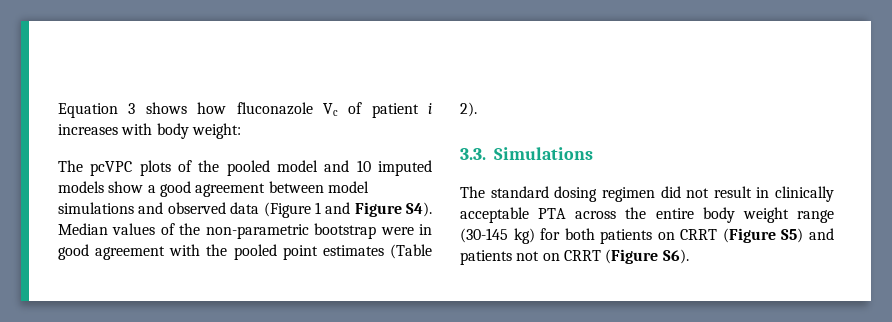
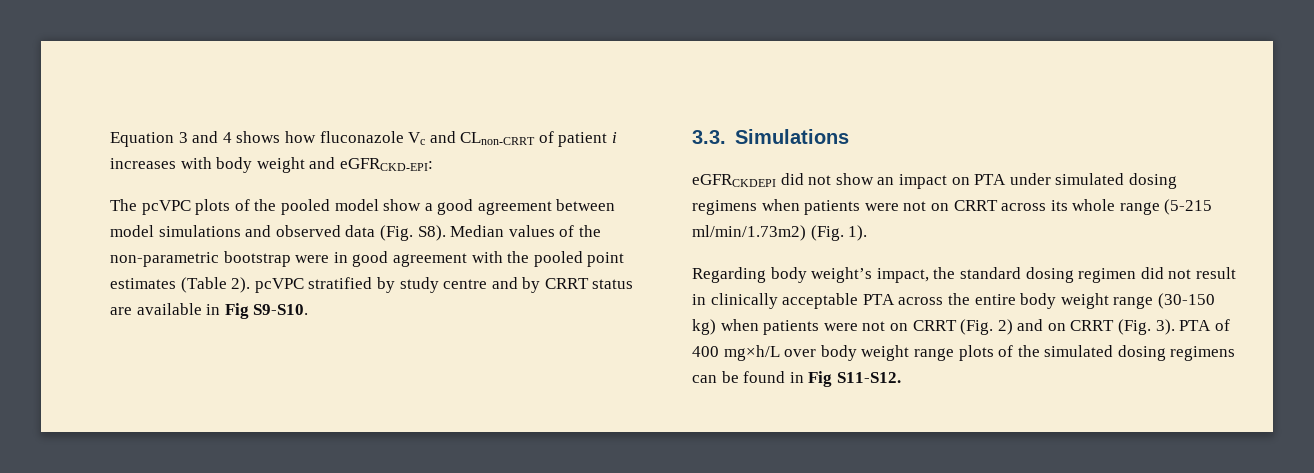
(136, 108) none -> [192,131,232,143] and 4
(338, 109) none -> [429,131,536,145] and CLnon-CRRT
[191,123,241,139] weight: -> [256,157,433,173] weight and eGFRCKD-EPI:
[324,160,432,176] [58,181,104,193] and 10 imputed models -> (379, 205) none
[263,202,432,218] (Figure 1 and Figure S4). -> [379,225,446,241] (Fig. S8).
[460,147,593,160] [460,186,485,198] // 3.3. Simulations // The -> [254,277,634,293] [110,303,309,319] [692,129,849,144] [692,173,1177,189] [692,199,1213,215] [692,225,868,241] [692,267,956,283] pcVPC stratified by study centre and by CRRT status are available in Fig S9-S10. // 3.3. Simulations // eGFRCKDEPI did not show an impact on PTA under simulated dosing regimens when patients were not on CRRT across its whole range (5-215 ml/min/1.73m2) (Fig. 1). // Regarding body weight’s impact, the
[460,228,834,244] [460,249,689,265] (30-145 kg) for both patients on CRRT (Figure S5) and patients not on CRRT (Figure S6). -> [1157,293,1215,309] [692,319,1230,335] [692,345,1236,361] [692,371,901,387] (30-150 kg) when patients were not on CRRT (Fig. 2) and on CRRT (Fig. 3). PTA of 400 mg×h/L over body weight range plots of the simulated dosing regimens can be found in Fig S11-S12.

